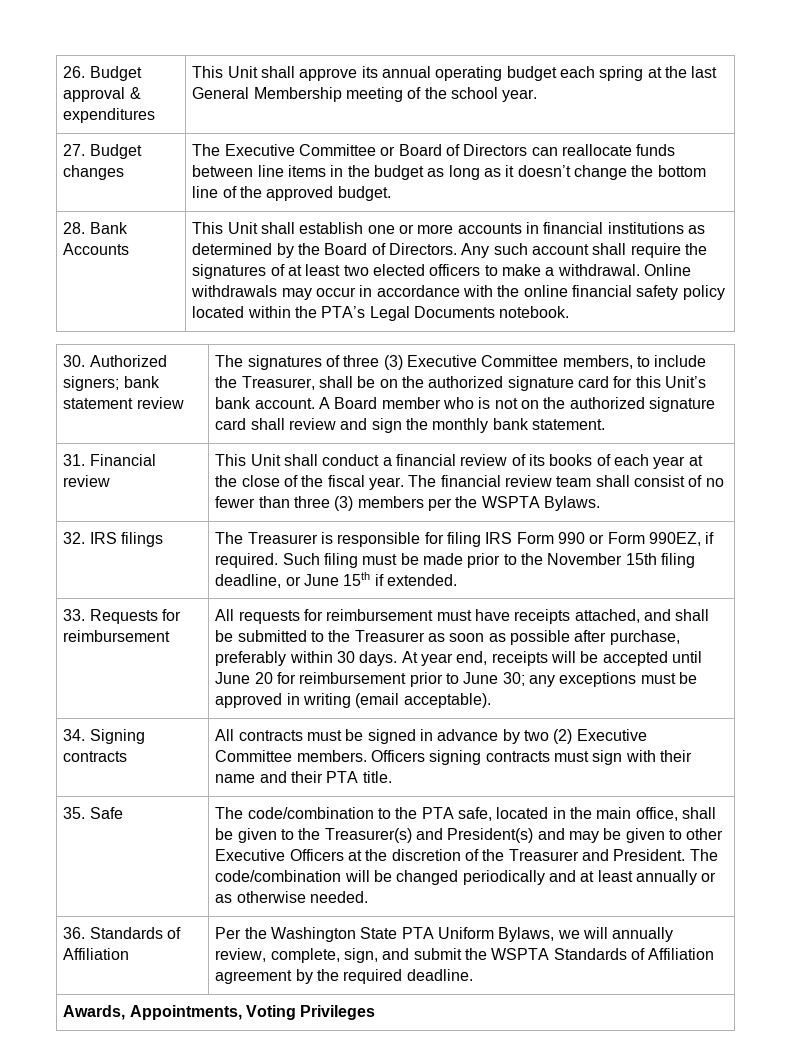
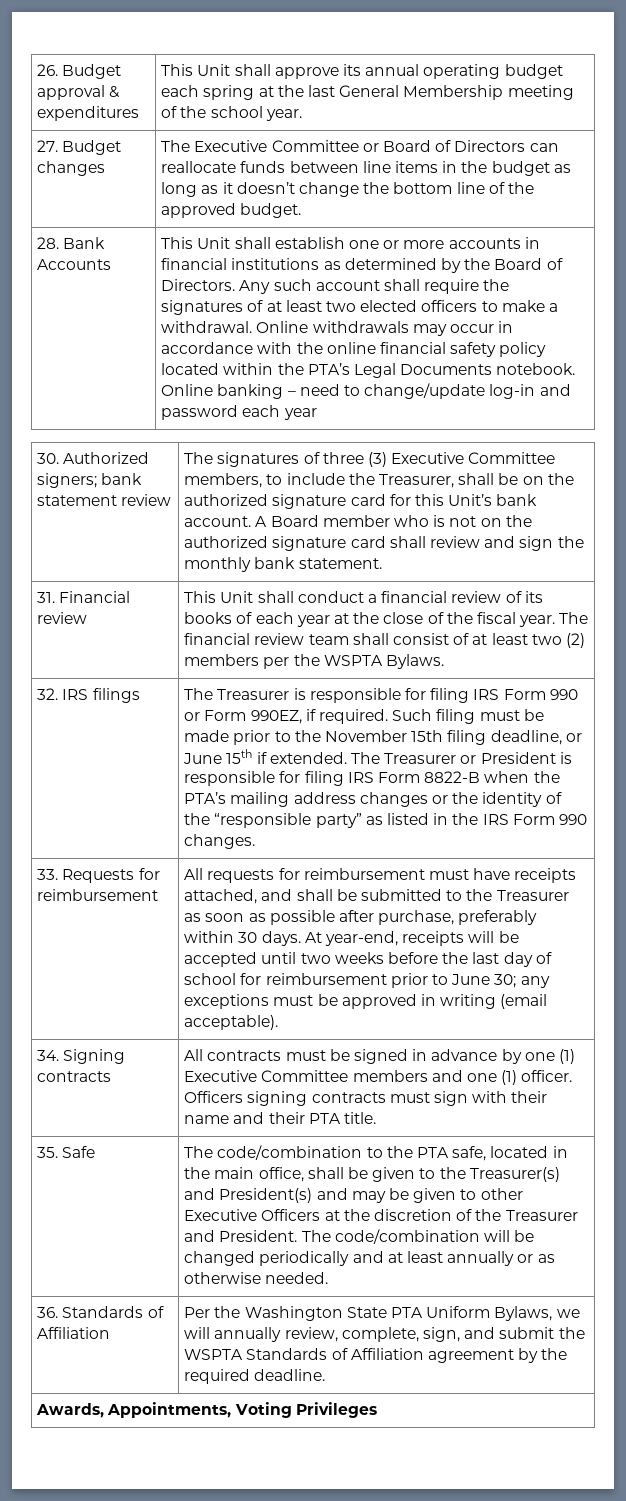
(570, 312) none -> [161,383,571,399] [161,405,317,420] Online banking – need to change/update log-in and password each year
[705,478,724,487] [215,496,354,511] no fewer than three (3) -> [472,633,585,648] at least two (2)
(458, 580) none -> [351,752,572,764] [184,771,560,786] [184,792,562,807] [184,813,587,828] [184,834,256,849] The Treasurer or President is responsible for filing IRS Form 8822-B when the PTA’s mailing address changes or the identity of the “responsible party” as listed in the IRS Form 990 changes.
[421,651,488,666] year end, -> [325,931,399,946] year-end,
[215,672,273,684] June 20 -> [300,952,552,967] [184,973,237,985] two weeks before the last day of school
[524,729,647,744] [215,750,367,762] two (2) Executive Committee members. -> [524,1049,575,1064] [184,1070,573,1085] one (1) Executive Committee members and one (1) officer.

